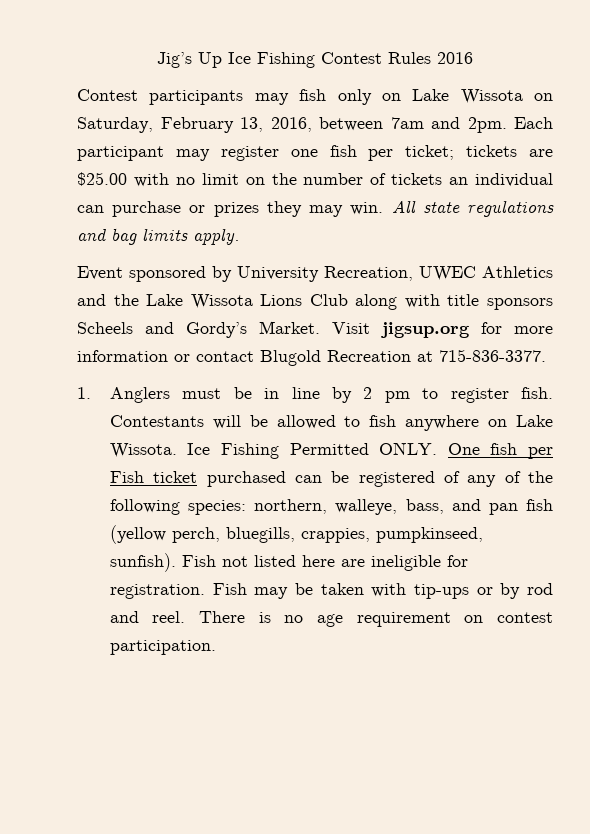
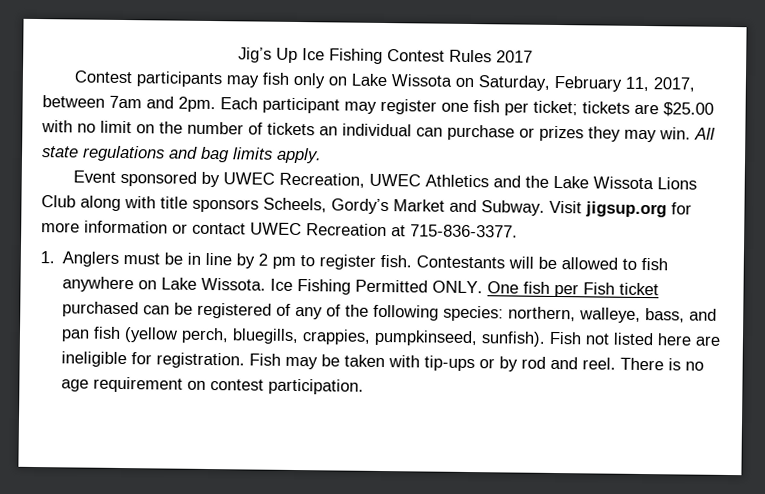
[437,52,473,64] 2016 -> [495,50,533,63] 2017
[240,117,312,132] 13, 2016, -> [625,76,696,92] 11, 2017,
[237,266,319,282] University -> [223,172,276,185] UWEC
[77,321,320,338] Scheels and Gordy’s Market. -> [263,197,545,216] Scheels, Gordy’s Market and Subway.
[260,350,321,366] Blugold -> [250,222,302,236] UWEC

